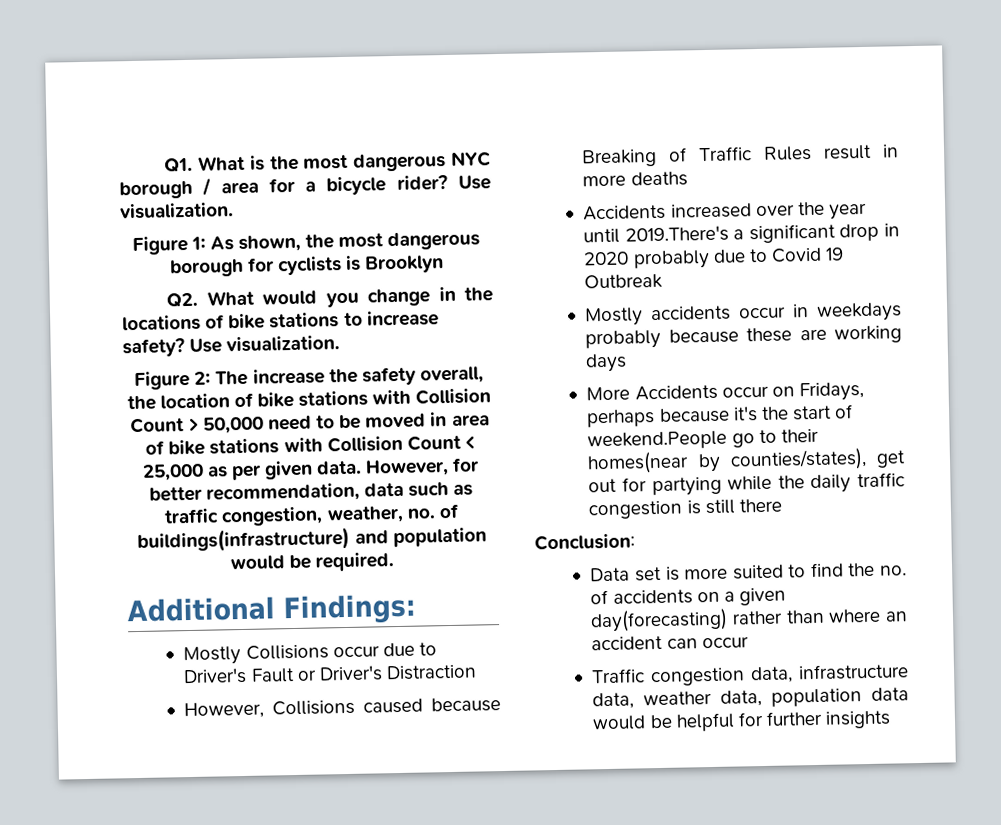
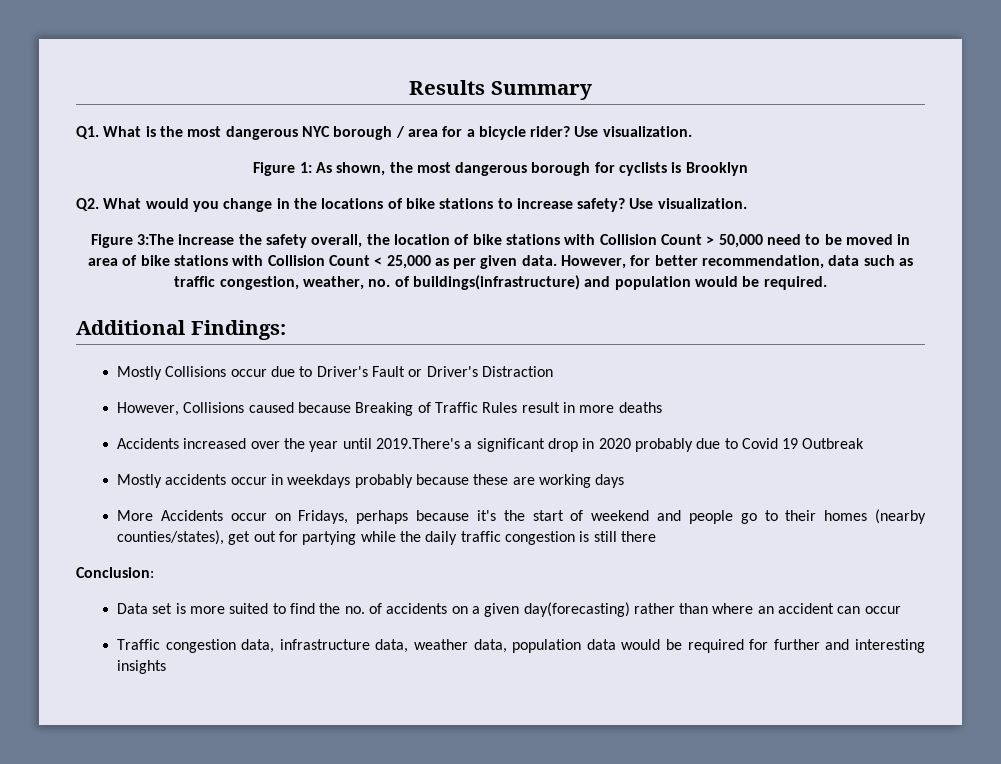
(164, 165) none -> [409,80,592,100] Results Summary //
[194,370,249,386] 2: The -> [137,234,175,245] 3:The
[587,430,728,451] weekend.People -> [591,510,733,524] weekend and people
[587,451,721,475] homes(near by -> [824,509,926,524] homes (nearby
[675,712,735,732] helpful -> [687,639,744,653] required
(823, 718) none -> [825,639,926,653] and interesting

